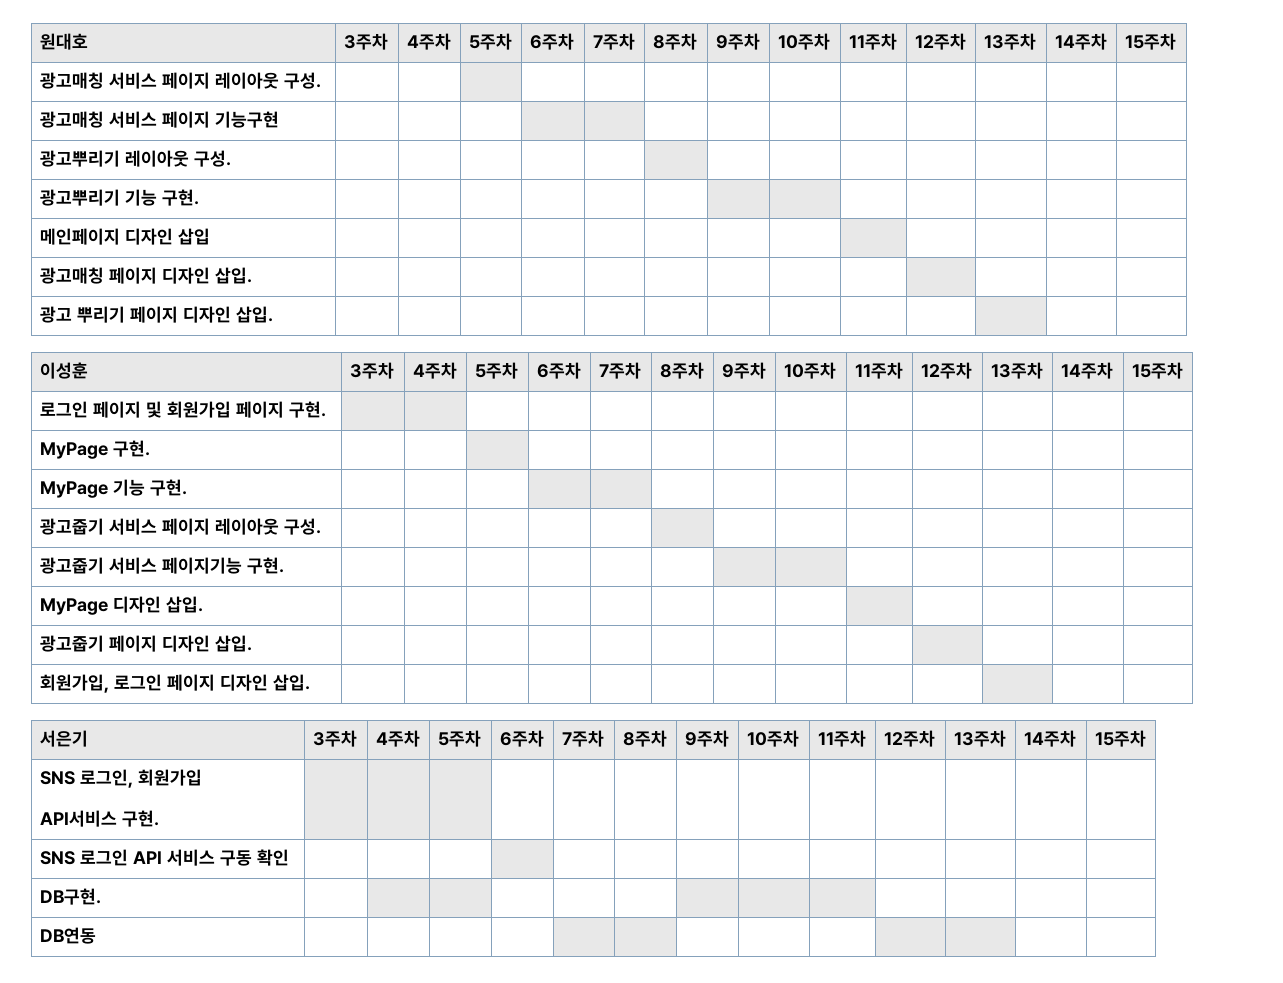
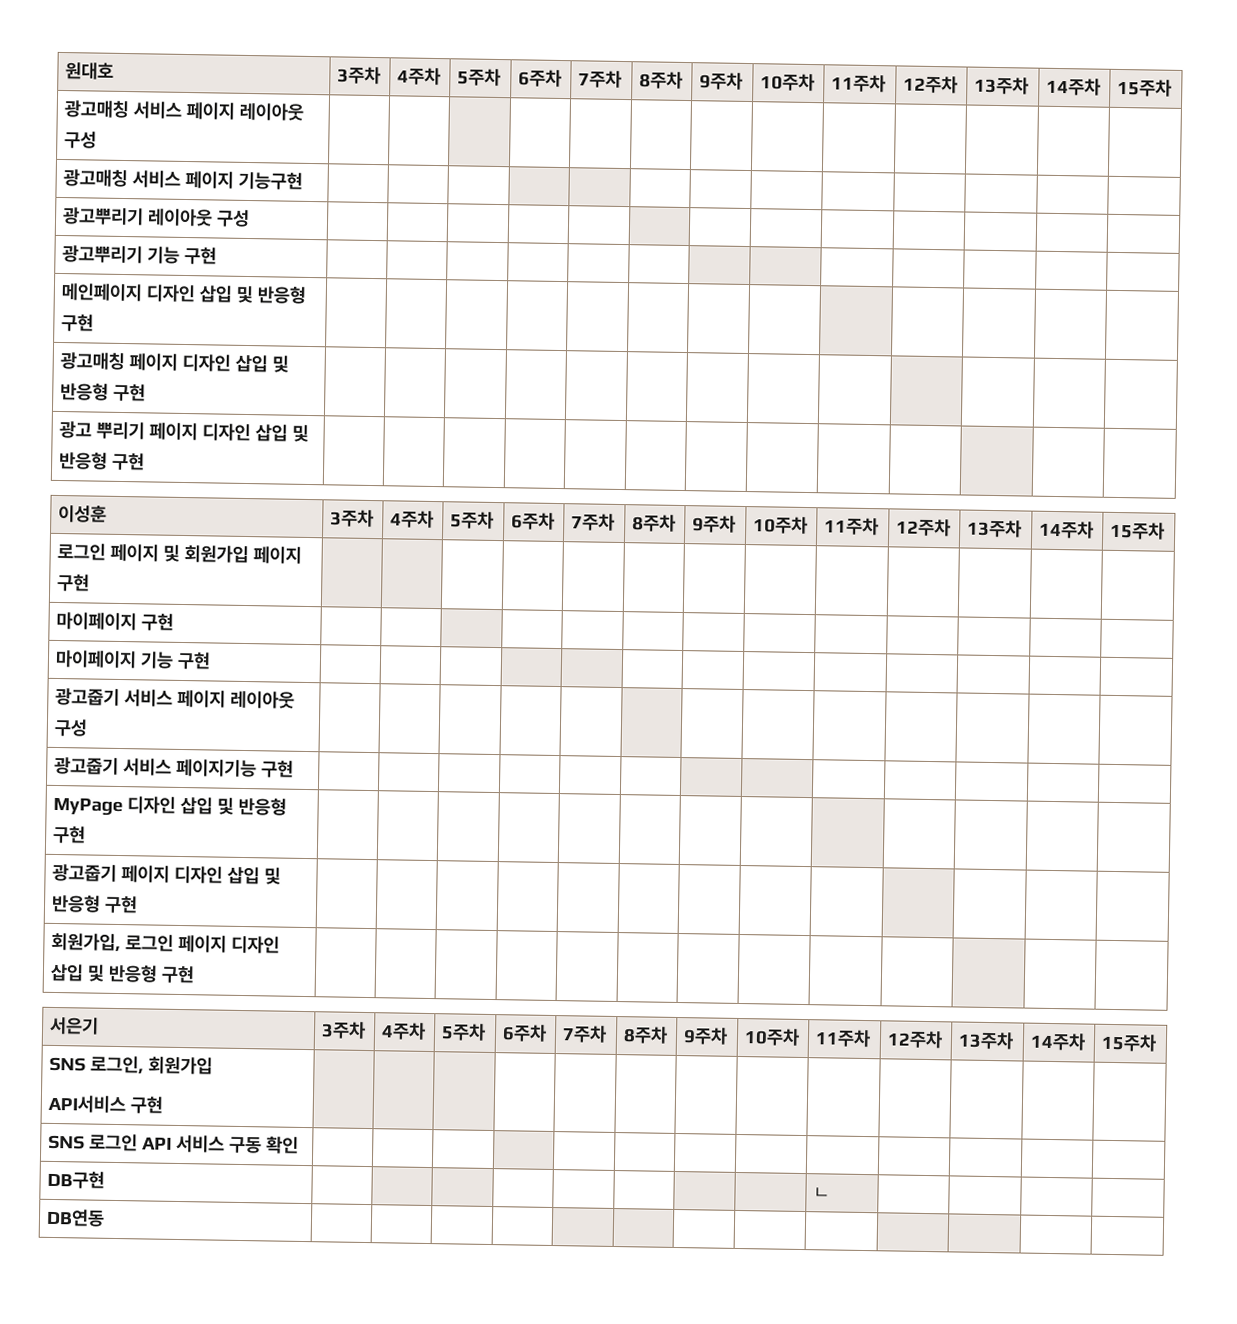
[283,72,321,89] 구성. -> [64,131,98,149] 구성
[193,150,231,167] 구성. -> [216,209,251,228] 구성
[161,189,199,206] 구현. -> [184,246,218,265] 구현
(210, 236) none -> [236,285,307,304] [61,314,95,332] 및 반응형 구현
[214,267,252,284] 삽입. -> [235,354,290,373] [60,383,147,402] 삽입 및 반응형 구현
[235,306,273,323] 삽입. -> [255,424,310,443] [59,451,146,471] 삽입 및 반응형 구현
[288,401,326,418] [39,440,150,459] [39,479,187,498] 구현. | | | | | | | | | | | | | // MyPage 구현. | | | | | | | | | | | | | // MyPage 기능 구현. -> [57,573,91,592] [56,611,175,631] [55,649,212,670] 구현 | | | | | | | | | | | | | // 마이페이지 구현 | | | | | | | | | | | | | // 마이페이지 기능 구현
[283,518,321,535] 구성. -> [54,718,89,737] 구성
[246,557,284,574] 구현. -> [261,760,295,778] 구현
[165,596,203,613] 삽입. -> [180,796,288,816] [53,825,87,844] 삽입 및 반응형 구현
[214,635,252,652] 삽입. -> [227,866,282,885] [51,894,139,914] 삽입 및 반응형 구현
[272,674,310,691] 삽입. -> [50,963,196,984] 삽입 및 반응형 구현
[121,810,159,827] 구현. -> [130,1096,164,1114] 구현
[39,888,101,905] DB구현. | | | | | | | | | -> [47,1170,106,1189] [813,1187,831,1199] DB구현 | | | | | | | | | ㄴ

